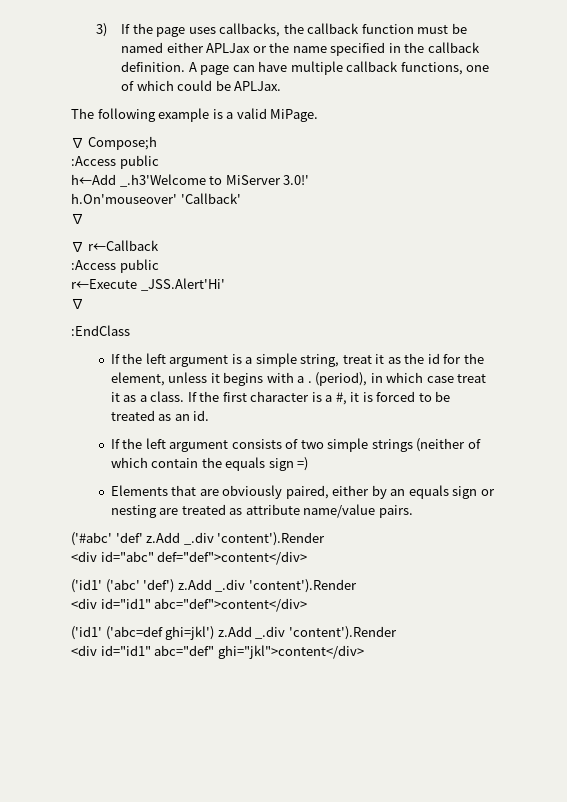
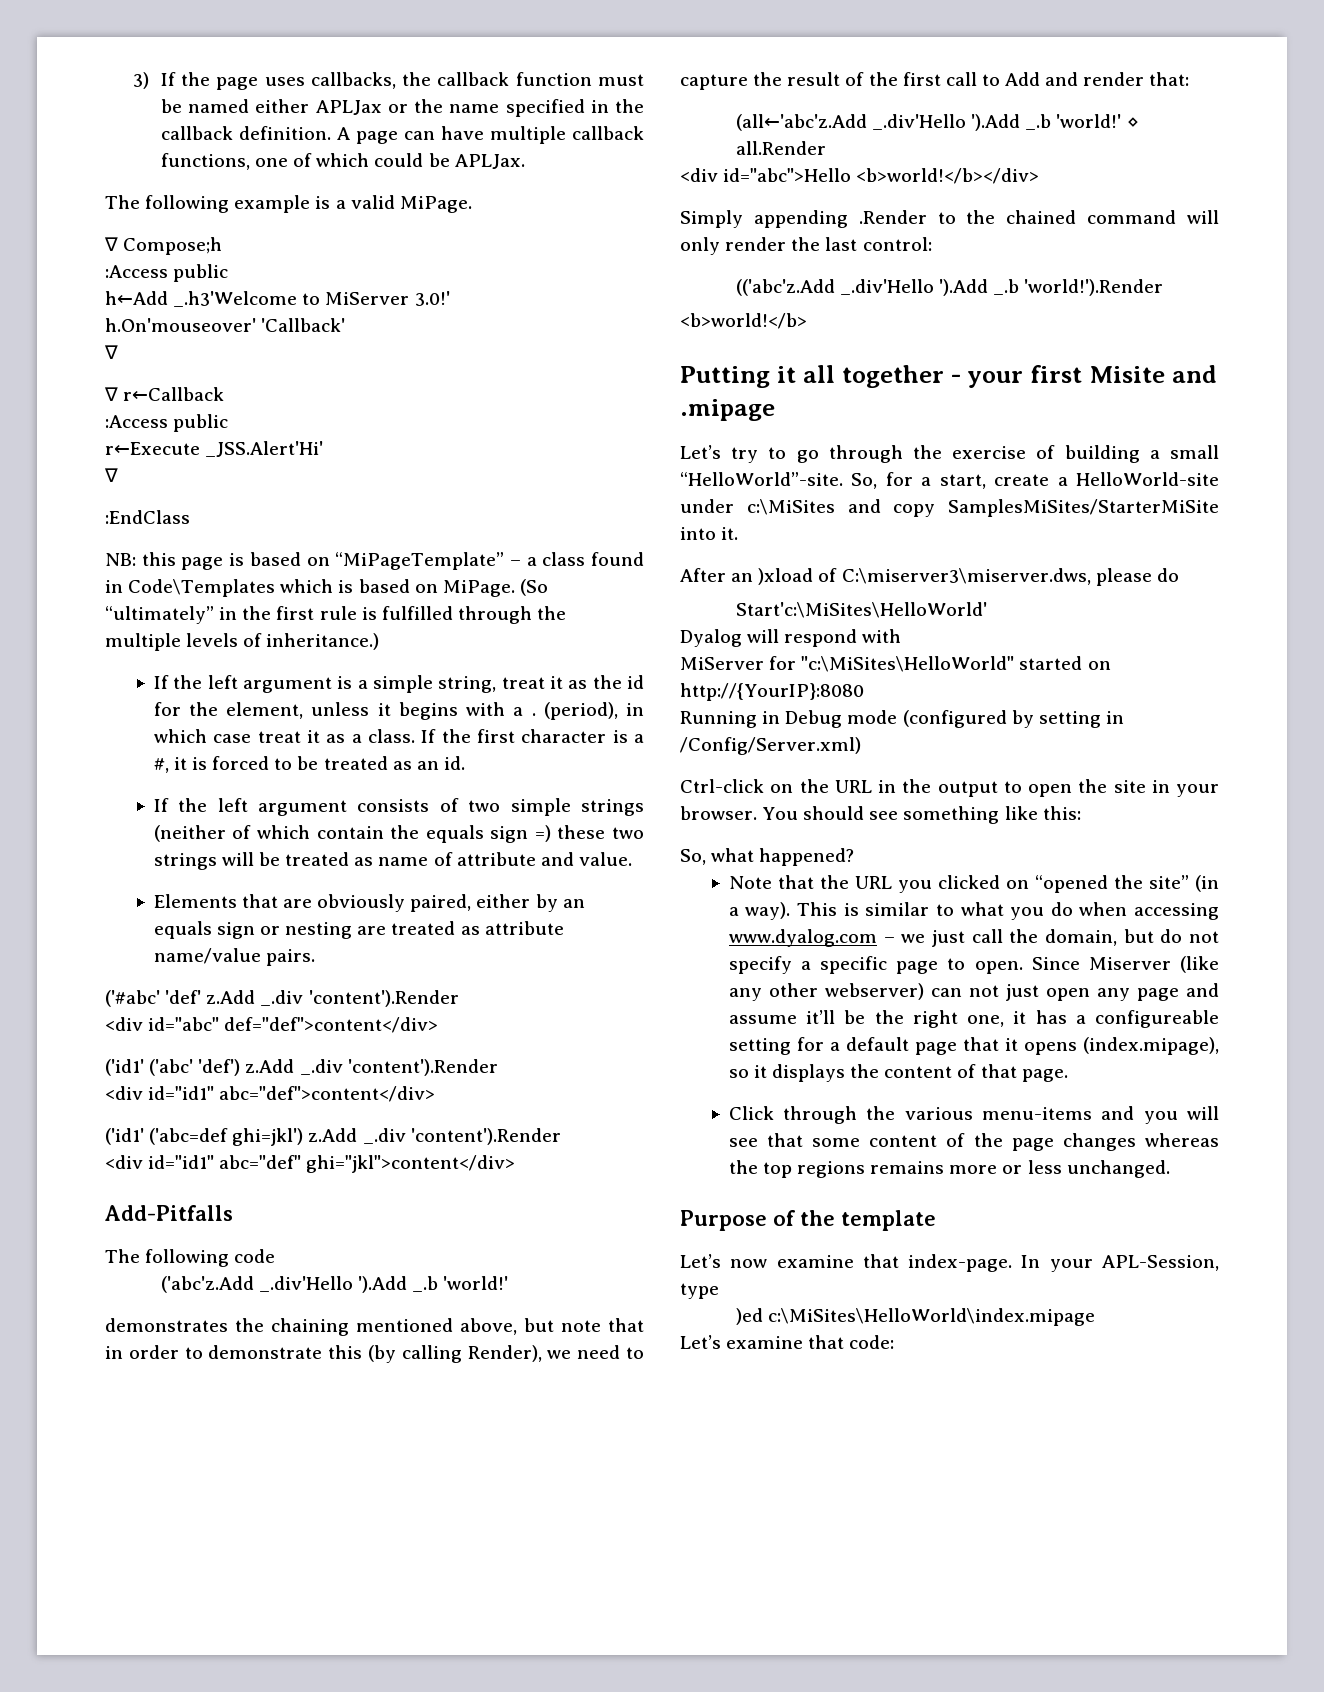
(130, 330) none -> [105,552,644,570] [105,579,548,597] [105,606,567,624] [105,633,380,651] // NB: this page is based on “MiPageTemplate” – a class found in Code\Templates which is based on MiPage. (So “ultimately” in the first rule is fulfilled through the multiple levels of inheritance.)
(309, 464) none -> [557,825,645,839] [153,852,633,870] these two strings will be treated as name of attribute and value.
(364, 652) none -> [105,1205,233,1221] [105,1249,276,1267] [160,1276,509,1293] [105,1318,644,1336] [105,1345,644,1363] [680,72,1190,90] [735,114,1139,131] [735,141,826,155] [680,168,1040,184] [680,210,1219,228] [680,237,932,255] [735,279,1164,296] [680,313,807,329] [680,365,1218,388] [680,399,775,421] [680,445,1219,463] [680,472,1220,489] [680,499,1219,517] [680,527,739,540] [680,568,1179,586] [735,602,987,618] [680,629,902,647] [680,656,1111,672] [680,683,864,701] [680,710,1124,728] [680,737,861,755] [680,779,1219,797] [680,806,1081,824] [680,848,855,866] [728,875,1219,893] [728,902,1219,920] [728,929,1219,947] [728,956,1219,974] [728,983,1219,1001] [728,1010,1219,1028] [728,1037,1219,1055] [728,1064,1068,1082] [728,1106,1219,1124] [728,1133,1219,1151] [728,1160,1170,1178] [680,1210,936,1231] [680,1254,1219,1272] [680,1283,719,1299] [735,1308,1096,1326] [680,1335,895,1349] // Add-Pitfalls // The following code // ('abc'z.Add _.div'Hello ').Add _.b 'world!' // demonstrates the chaining mentioned above, but note that in order to demonstrate this (by calling Render), we need to capture the result of the first call to Add and render that: // (all←'abc'z.Add _.div'Hello ').Add _.b 'world!' ⋄ all.Render // <div id="abc">Hello <b>world!</b></div> // Simply appending .Render to the chained command will only render the last control: // (('abc'z.Add _.div'Hello ').Add _.b 'world!').Render // <b>world!</b> // Putting it all together - your first Misite and .mipage // Let’s try to go through the exercise of building a small “HelloWorld”-site. So, for a start, create a HelloWorld-site under c:\MiSites and copy SamplesMiSites/StarterMiSite into it. // After an )xload of C:\miserver3\miserver.dws, please do // Start'c:\MiSites\HelloWorld' // Dyalog will respond with // MiServer for "c:\MiSites\HelloWorld" started on http://{YourIP}:8080 // Running in Debug mode (configured by setting in /Config/Server.xml) // Ctrl-click on the URL in the output to open the site in your browser. You should see something like this: // So, what happened? // Note that the URL you clicked on “opened the site” (in a way). This is similar to what you do when accessing www.dyalog.com – we just call the domain, but do not specify a specific page to open. Since Miserver (like any other webserver) can not just open any page and assume it’ll be the right one, it has a configureable setting for a default page that it opens (index.mipage), so it displays the content of that page. // Click through the various menu-items and you will see that some content of the page changes whereas the top regions remains more or less unchanged. // Purpose of the template // Let’s now examine that index-page. In your APL-Session, type // )ed c:\MiSites\HelloWorld\index.mipage // Let’s examine that code:

